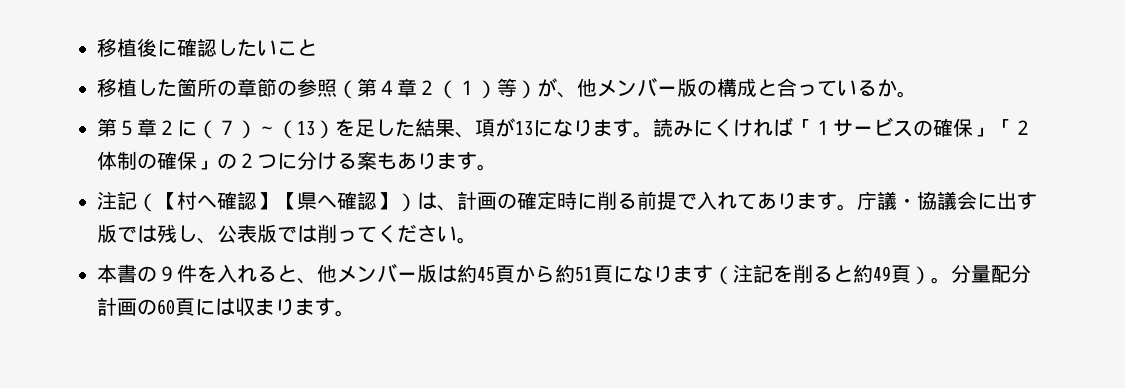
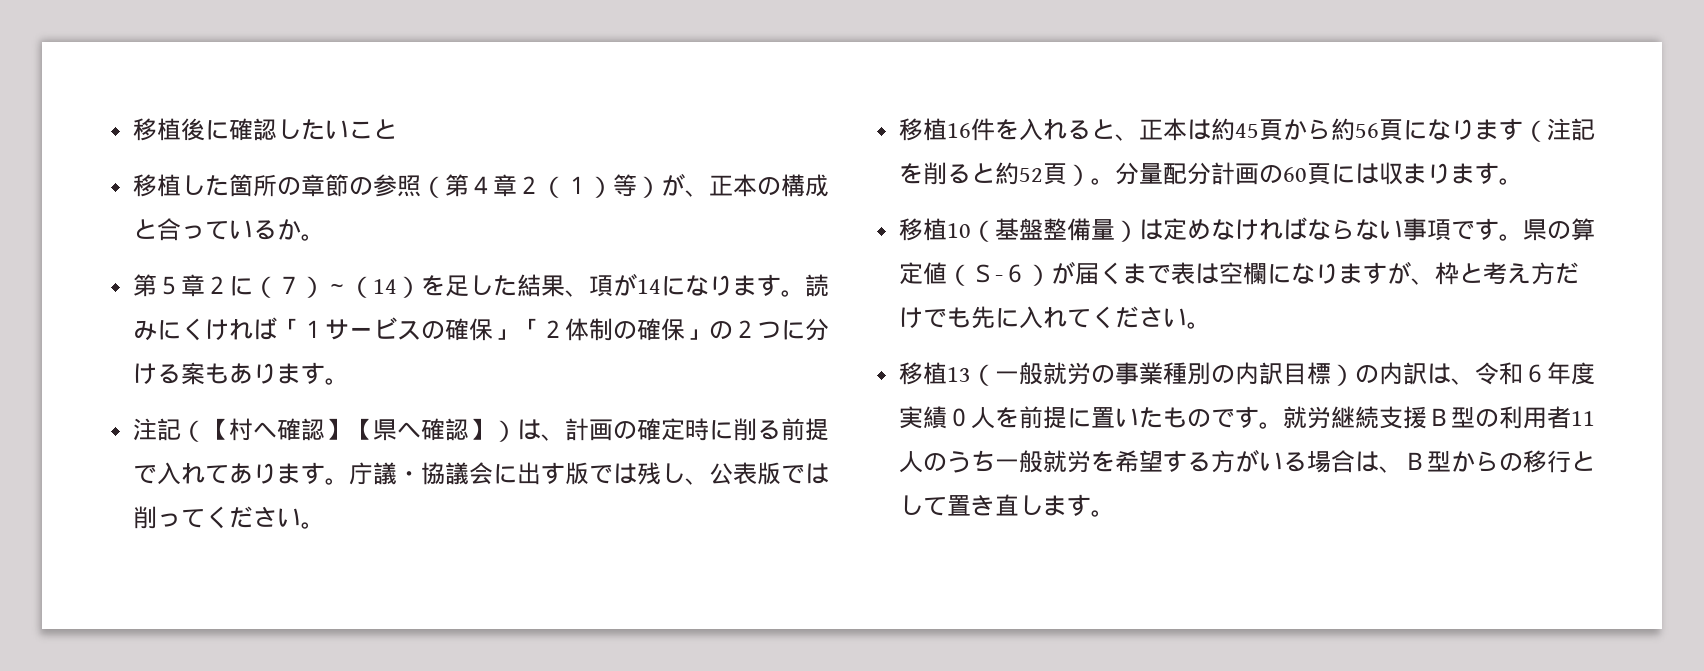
[577,77,697,97] 他メンバー版 -> [709,174,758,197] 正本
[297,121,315,136] 13 -> [373,279,398,294] 14
[515,121,533,136] 13 -> [637,279,662,294] 14
[97,264,177,283] 本書の９ -> [899,118,972,141] 移植16
[317,263,437,283] 他メンバー版 -> [1139,118,1188,141] 正本
[575,267,593,282] 51 -> [1355,123,1380,138] 56
[873,266,891,281] 49 -> [1019,168,1044,182] 52
(355, 313) none -> [899,217,1596,242] [899,261,1580,286] [899,306,1212,329] [899,362,1596,386] [899,406,1596,429] [899,449,1596,473] [899,494,1116,517] // 移植10（基盤整備量）は定めなければならない事項です。県の算定値（Ｓ-６）が届くまで表は空欄になりますが、枠と考え方だけでも先に入れてください。 // 移植13（一般就労の事業種別の内訳目標）の内訳は、令和６年度実績０人を前提に置いたものです。就労継続支援Ｂ型の利用者11人のうち一般就労を希望する方がいる場合は、Ｂ型からの移行として置き直します。

